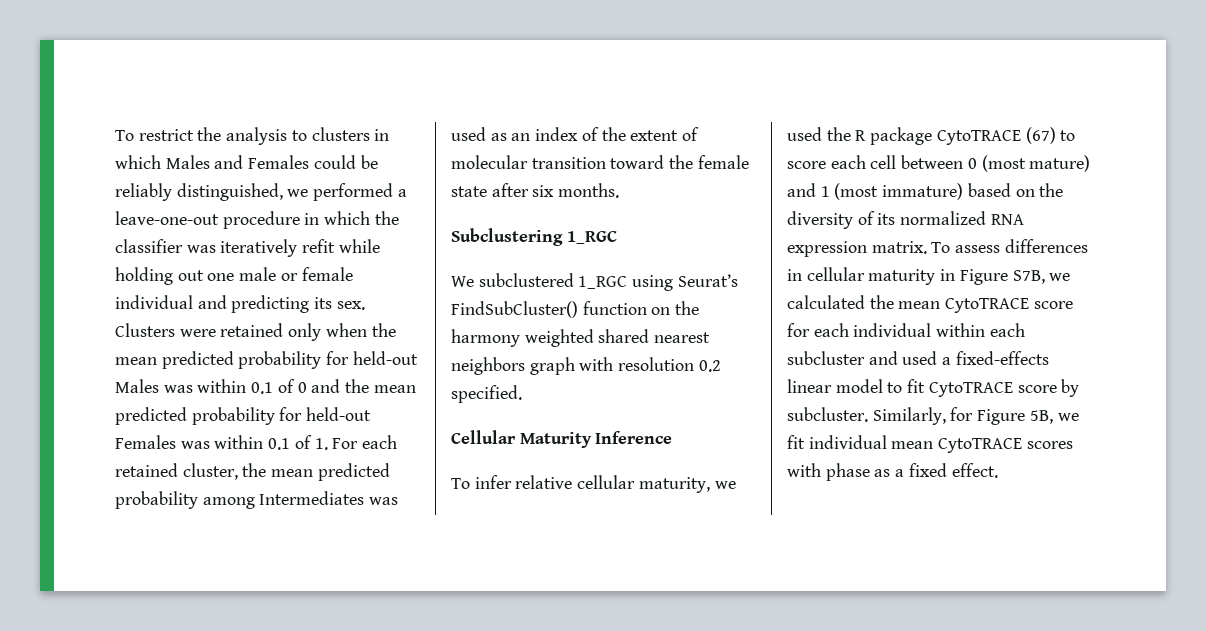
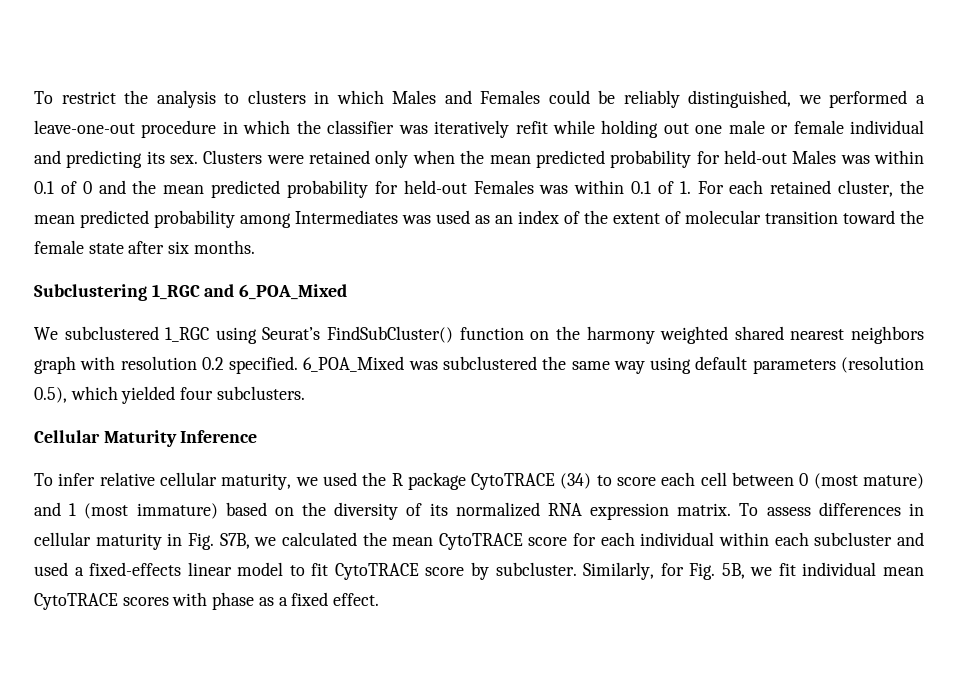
(617, 237) none -> [204,284,348,300] and 6_POA_Mixed
(522, 394) none -> [303,356,925,374] [34,386,305,404] 6_POA_Mixed was subclustered the same way using default parameters (resolution 0.5), which yielded four subclusters.
[1025,127,1056,144] (67) -> [560,473,592,489] (34)
[959,269,1008,285] Figure -> [187,533,214,550] Fig.
[977,409,1026,425] Figure -> [689,563,716,580] Fig.

